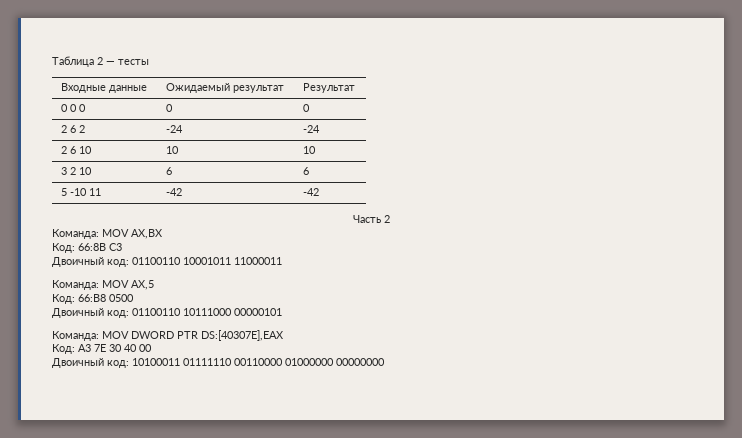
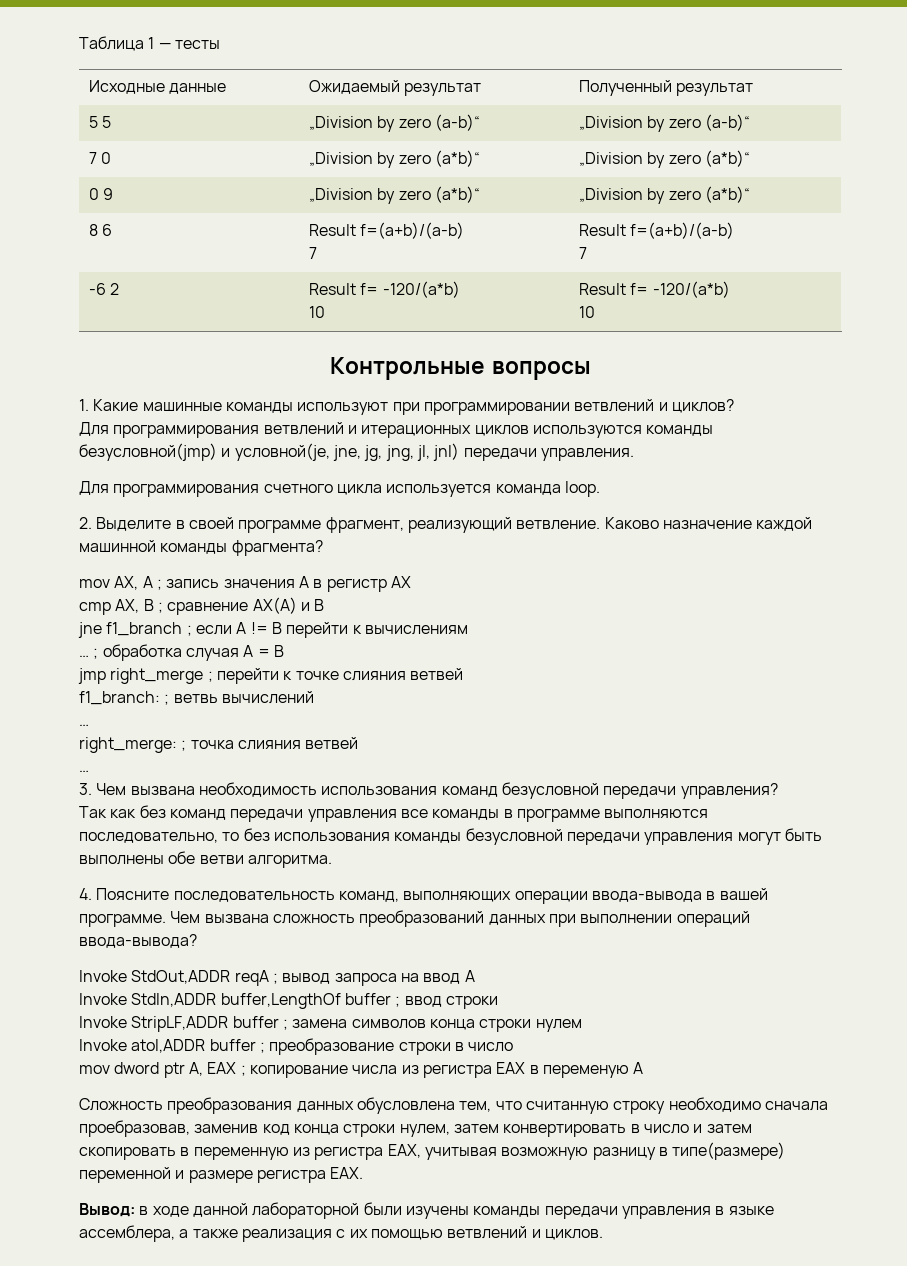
[97,57,103,65] 2 -> [148,37,155,49] 1
[60,83,106,93] Входные -> [88,80,165,94] Исходные
[302,83,355,93] [60,104,86,112] [165,104,173,112] [302,104,310,112] [60,125,85,133] [165,125,183,133] [302,125,320,133] [60,146,92,154] [165,146,179,154] [302,146,316,154] [60,167,92,175] [165,167,172,175] [302,167,309,175] [60,188,101,196] [165,188,182,196] [302,188,319,196] [352,215,390,223] [52,229,163,239] [52,243,122,253] [52,257,282,267] [52,280,154,290] [52,294,134,304] [52,308,282,318] [52,330,284,341] [52,344,152,354] [52,358,385,368] Результат // 0 0 0 | 0 | 0 // 2 6 2 | -24 | -24 // 2 6 10 | 10 | 10 // 3 2 10 | 6 | 6 // 5 -10 11 | -42 | -42 // Часть 2 // Команда: MOV AX,BX // Код: 66:8B C3 // Двоичный код: 01100110 10001011 11000011 // Команда: MOV AX,5 // Код: 66:B8 0500 // Двоичный код: 01100110 10111000 00000101 // Команда: MOV DWORD PTR DS:[40307E],EAX // Код: A3 7E 30 40 00 // Двоичный код: 10100011 01111110 00110000 01000000 00000000 -> [578,80,754,96] [88,116,112,128] [308,114,480,132] [578,114,750,132] [88,152,112,164] [308,150,480,168] [578,150,750,168] [88,188,114,200] [308,186,480,204] [578,186,750,204] [88,224,113,236] [308,222,465,239] [308,247,317,259] [578,222,735,239] [578,247,587,259] [88,283,120,295] [308,281,460,298] [308,306,325,318] [578,281,730,298] [578,306,595,318] [330,357,591,380] [79,399,734,415] [79,422,714,438] [79,443,634,461] [79,481,600,497] [79,517,813,533] [79,540,323,556] [79,576,411,592] [79,597,325,615] [78,622,468,638] [79,644,284,661] [78,668,464,684] [79,691,314,705] [79,724,89,726] [79,737,359,753] [79,770,89,772] [79,782,778,799] [79,805,709,822] [79,828,822,845] [79,851,332,868] [79,888,768,904] [79,910,750,927] [79,934,197,948] [79,970,475,986] [79,993,498,1009] [79,1016,582,1032] [79,1038,514,1055] [79,1062,644,1078] [79,1097,828,1114] [79,1120,752,1137] [79,1142,786,1160] [79,1167,364,1183] [79,1202,774,1219] [79,1225,603,1242] Полученный результат // 5 5 | „Division by zero (a-b)“ | „Division by zero (a-b)“ // 7 0 | „Division by zero (a*b)“ | „Division by zero (a*b)“ // 0 9 | „Division by zero (a*b)“ | „Division by zero (a*b)“ // 8 6 | Result f=(a+b)/(a-b) // 7 | Result f=(a+b)/(a-b) // 7 // -6 2 | Result f= -120/(a*b) // 10 | Result f= -120/(a*b) // 10 // Контрольные вопросы // 1. Какие машинные команды используют при программировании ветвлений и циклов? // Для программирования ветвлений и итерационных циклов используются команды безусловной(jmp) и условной(je, jne, jg, jng, jl, jnl) передачи управления. // Для программирования счетного цикла используется команда loop. // 2. Выделите в своей программе фрагмент, реализующий ветвление. Каково назначение каждой машинной команды фрагмента? // mov AX, A ; запись значения А в регистр АХ // cmp AX, B ; сравнение АХ(A) и B // jne f1_branch ; если A != B перейти к вычислениям // … ; обработка случая A = B // jmp right_merge ; перейти к точке слияния ветвей // f1_branch: ; ветвь вычислений // … // right_merge: ; точка слияния ветвей // … // 3. Чем вызвана необходимость использования команд безусловной передачи управления? // Так как без команд передачи управления все команды в программе выполняются последовательно, то без использования команды безусловной передачи управления могут быть выполнены обе ветви алгоритма. // 4. Поясните последовательность команд, выполняющих операции ввода-вывода в вашей программе. Чем вызвана сложность преобразований данных при выполнении операций ввода-вывода? // Invoke StdOut,ADDR reqA ; вывод запроса на ввод А // Invoke StdIn,ADDR buffer,LengthOf buffer ; ввод строки // Invoke StripLF,ADDR buffer ; замена символов конца строки нулем // Invoke atol,ADDR buffer ; преобразование строки в число // mov dword ptr A, EAX ; копирование числа из регистра EAX в переменую А // Сложность преобразования данных обусловлена тем, что считанную строку необходимо сначала проебразовав, заменив код конца строки нулем, затем конвертировать в число и затем скопировать в переменную из регистра EAX, учитывая возможную разницу в типе(размере) переменной и размере регистра EAX. // Вывод: в ходе данной лабораторной были изучены команды передачи управления в языке ассемблера, а также реализация с их помощью ветвлений и циклов.

